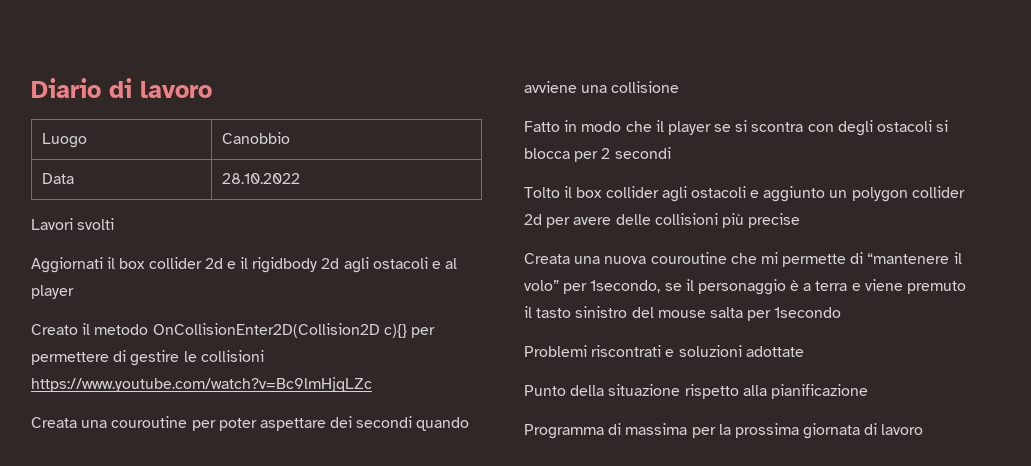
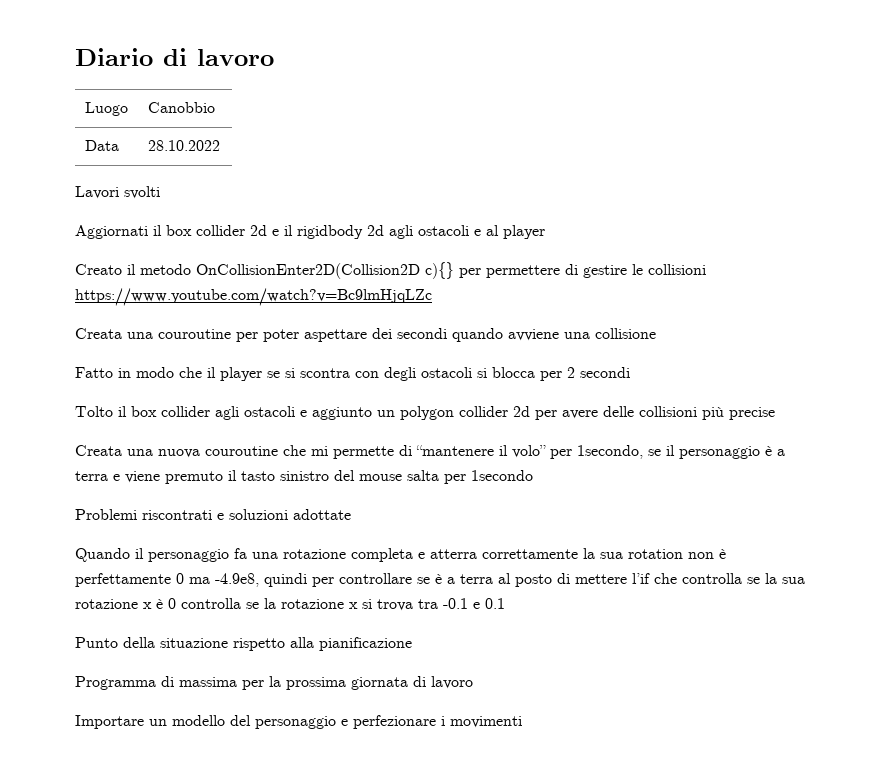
(804, 351) none -> [75,548,726,562] [75,573,805,587] [75,598,505,611] // Quando il personaggio fa una rotazione completa e atterra correttamente la sua rotation non è perfettamente 0 ma -4.9e8, quindi per controllare se è a terra al posto di mettere l’if che controlla se la sua rotazione x è 0 controlla se la rotazione x si trova tra -0.1 e 0.1
(924, 429) none -> [75,715,522,729] // Importare un modello del personaggio e perfezionare i movimenti

